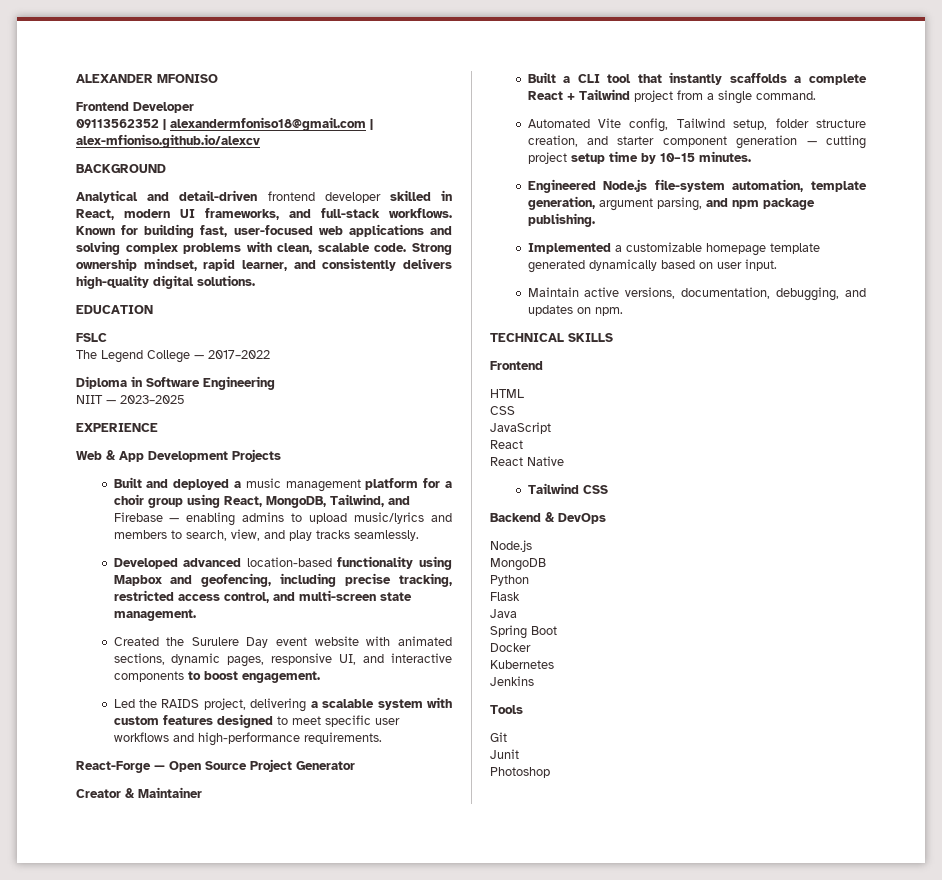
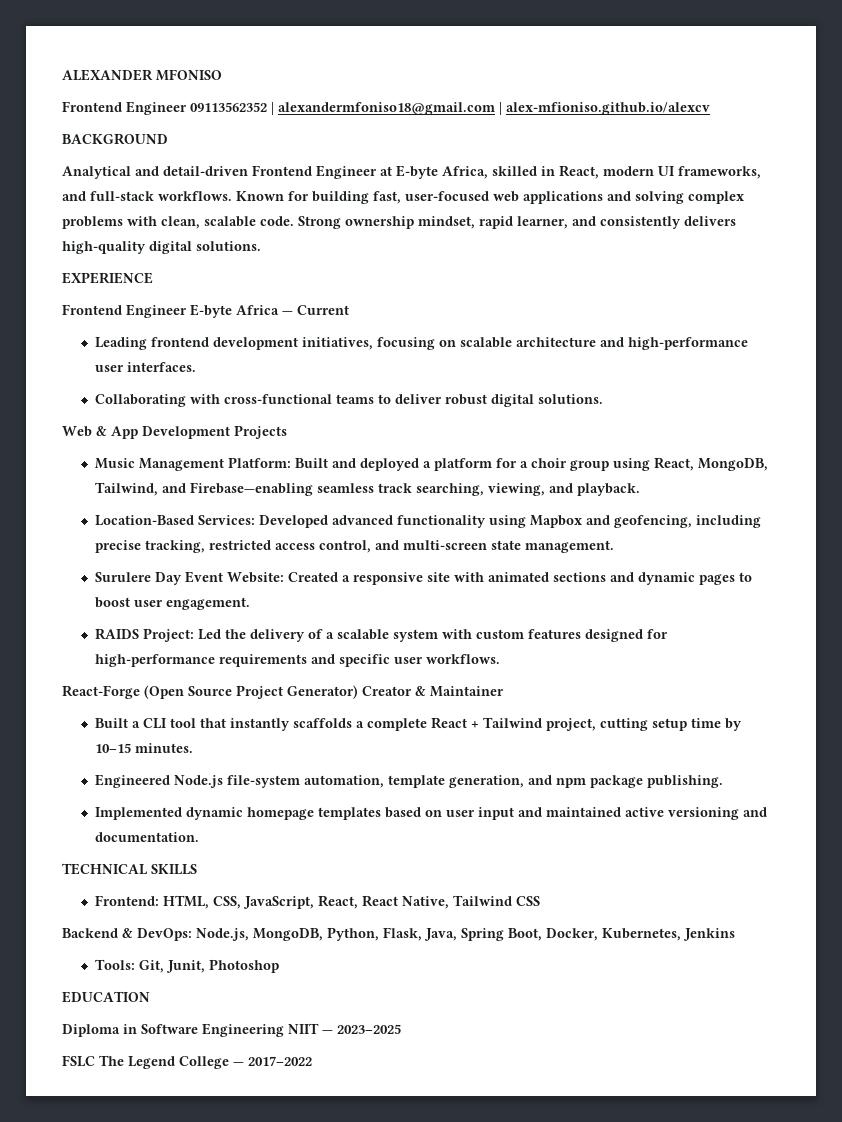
[133,102,194,113] Developer // -> [126,101,187,115] Engineer
[267,191,381,203] frontend developer -> [252,165,488,179] Frontend Engineer at E-byte Africa,
[76,305,153,314] [76,333,107,342] [76,350,270,363] [76,376,275,390] [76,395,185,404] [76,423,158,432] EDUCATION // FSLC // The Legend College — 2017–2022 // Diploma in Software Engineering // NIIT — 2023–2025 // EXPERIENCE -> [62,272,153,284] [62,304,349,318] [95,337,749,350] [95,362,197,372] [95,394,604,407] EXPERIENCE // Frontend Engineer E-byte Africa — Current // Leading frontend development initiatives, focusing on scalable architecture and high-performance user interfaces. // Collaborating with cross-functional teams to deliver robust digital solutions.
(281, 455) none -> [95,457,292,471] Music Management Platform:
[245,478,361,492] music management -> (432, 464) none
[113,512,452,526] [113,529,419,541] Firebase — enabling admins to upload music/lyrics and members to search, view, and play tracks seamlessly. // -> [190,482,641,496] [95,515,256,526] Firebase—enabling seamless track searching, viewing, and playback. // Location-Based Services:
[246,557,332,567] location-based -> (394, 520) none
[113,636,452,648] [113,653,453,667] [113,671,184,682] Created the Surulere Day event website with animated sections, dynamic pages, responsive UI, and interactive components -> [95,571,736,585] Surulere Day Event Website: Created a responsive site with animated sections and dynamic pages
(238, 675) none -> [134,600,164,607] user
[113,698,307,712] Led the RAIDS project, delivering -> [95,628,324,642] RAIDS Project: Led the delivery of
[276,715,400,727] [113,732,382,746] to meet specific user workflows and high-performance requirements. -> [647,629,669,639] [95,654,501,667] for high-performance requirements and specific user workflows.
[154,761,201,772] — Open -> [144,685,184,699] (Open
[296,761,355,770] Generator // -> [287,685,358,699] Generator)
[633,90,816,104] [527,118,866,132] [527,135,866,149] [527,152,567,164] project from a single command. // Automated Vite config, Tailwind setup, folder structure creation, and starter component generation — cutting project -> [546,718,649,731] project, cutting
[598,197,702,211] argument parsing, -> (525, 781) none
[614,242,820,256] [527,259,777,273] [527,287,866,301] [527,305,623,316] [490,333,613,342] [490,361,543,370] [490,389,524,398] [490,406,515,415] [490,422,551,434] [490,440,523,449] [490,456,564,466] a customizable homepage template generated dynamically based on user input. // Maintain active versions, documentation, debugging, and updates on npm. // TECHNICAL SKILLS // Frontend // HTML // CSS // JavaScript // React // React Native // -> [186,807,768,820] [95,832,200,842] [62,863,197,875] [95,895,450,909] dynamic homepage templates based on user input and maintained active versioning and documentation. // TECHNICAL SKILLS // Frontend: HTML, CSS, JavaScript, React, React Native,
[558,513,606,524] [490,540,532,552] [490,558,546,571] [490,575,529,586] [490,592,520,601] [490,609,517,618] [490,625,557,639] [490,643,531,652] [490,660,554,669] [490,676,534,686] [490,705,523,714] [490,732,507,742] [490,749,519,759] [490,767,550,778] DevOps // Node.js // MongoDB // Python // Flask // Java // Spring Boot // Docker // Kubernetes // Jenkins // Tools // Git // Junit // Photoshop -> [137,927,735,941] [95,959,280,973] [62,991,150,1003] [62,1023,401,1037] [62,1055,312,1069] DevOps: Node.js, MongoDB, Python, Flask, Java, Spring Boot, Docker, Kubernetes, Jenkins // Tools: Git, Junit, Photoshop // EDUCATION // Diploma in Software Engineering NIIT — 2023–2025 // FSLC The Legend College — 2017–2022

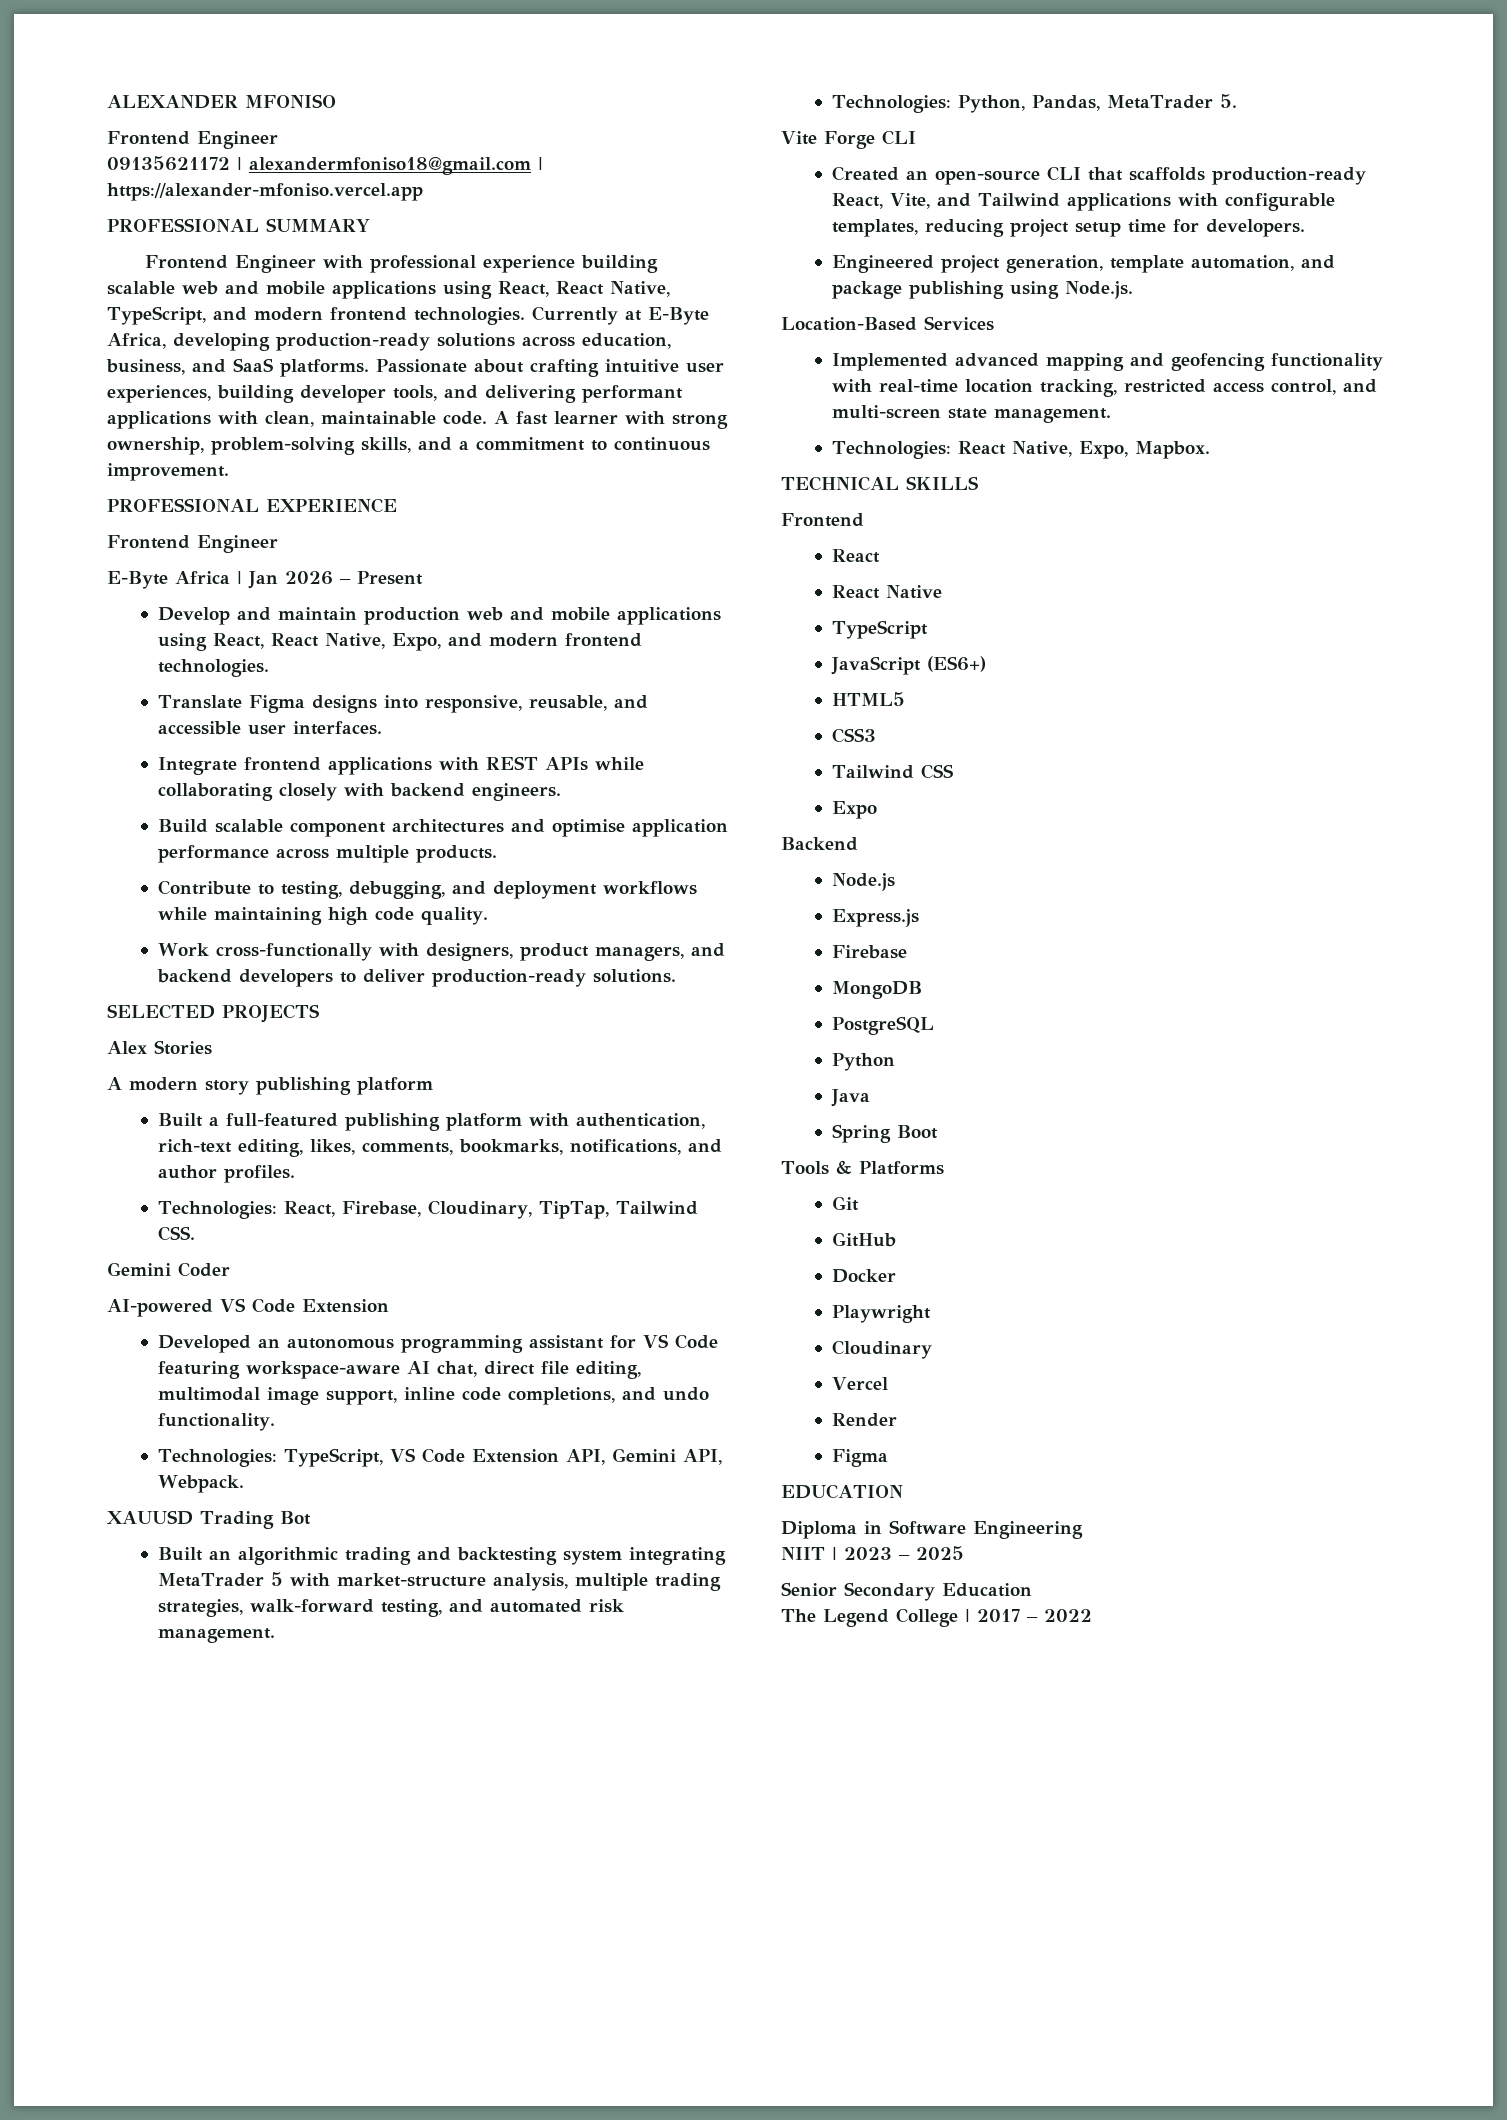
[190,102,267,112] 09113562352 -> [107,156,230,171] // 09135621172
[506,102,710,115] [62,133,168,145] [62,165,761,179] [62,191,744,204] [62,216,736,229] [62,241,261,254] [62,272,153,284] [62,304,349,318] [95,337,749,350] [95,362,197,372] [95,394,604,407] [62,425,287,439] [95,457,769,471] [95,482,641,496] [95,515,762,528] [95,540,142,553] alex-mfioniso.github.io/alexcv // BACKGROUND // Analytical and detail-driven Frontend Engineer at E-byte Africa, skilled in React, modern UI frameworks, and full-stack workflows. Known for building fast, user-focused web applications and solving complex problems with clean, scalable code. Strong ownership mindset, rapid learner, and consistently delivers high-quality digital solutions. // EXPERIENCE // Frontend Engineer E-byte Africa — Current // Leading frontend development initiatives, focusing on scalable architecture and high-performance user interfaces. // Collaborating with cross-functional teams to deliver robust digital solutions. // Web & App Development Projects // Music Management Platform: Built and deployed a platform for a choir group using React, MongoDB, Tailwind, and Firebase—enabling seamless track searching, viewing, and playback. // Location-Based Services: Developed advanced functionality using Mapbox and geofencing, including precise -> [107,183,423,201] [107,218,370,232] [145,255,659,273] [107,281,670,299] [107,306,709,325] [107,333,671,351] [106,358,724,377] [107,385,683,403] [107,411,728,429] [107,437,710,455] [107,463,229,481] [107,498,397,513] [107,535,278,553] [107,571,423,589] [157,607,721,625] [157,633,642,651] [157,659,269,677] [157,695,648,713] [157,721,382,735] [157,756,644,775] [157,783,561,801] [157,819,728,837] [157,845,497,863] [157,880,697,899] [157,907,488,925] [157,943,725,961] [156,969,676,987] [107,1004,320,1023] [107,1040,212,1055] [107,1077,433,1095] [157,1113,705,1131] [157,1139,722,1157] [157,1165,295,1183] [157,1200,698,1219] [157,1226,195,1241] [107,1262,230,1277] [107,1298,389,1317] [157,1334,718,1353] [157,1361,641,1379] [157,1387,709,1405] [157,1413,275,1431] [157,1448,722,1467] [157,1475,244,1493] [107,1510,311,1529] [157,1547,726,1565] [157,1572,721,1591] [157,1599,624,1617] [157,1628,275,1643] [831,94,1237,113] [781,130,916,149] [831,166,1366,185] [831,193,1335,211] [831,219,1305,237] [831,255,1335,273] [831,281,1133,299] [781,316,994,331] [831,353,1383,371] [831,379,1033,393] https://alexander-mfoniso.vercel.app // PROFESSIONAL SUMMARY // Frontend Engineer with professional experience building scalable web and mobile applications using React, React Native, TypeScript, and modern frontend technologies. Currently at E-Byte Africa, developing production-ready solutions across education, business, and SaaS platforms. Passionate about crafting intuitive user experiences, building developer tools, and delivering performant applications with clean, maintainable code. A fast learner with strong ownership, problem-solving skills, and a commitment to continuous improvement. // PROFESSIONAL EXPERIENCE // Frontend Engineer // E-Byte Africa | Jan 2026 – Present // Develop and maintain production web and mobile applications using React, React Native, Expo, and modern frontend technologies. // Translate Figma designs into responsive, reusable, and accessible user interfaces. // Integrate frontend applications with REST APIs while collaborating closely with backend engineers. // Build scalable component architectures and optimise application performance across multiple products. // Contribute to testing, debugging, and deployment workflows while maintaining high code quality. // Work cross-functionally with designers, product managers, and backend developers to deliver production-ready solutions. // SELECTED PROJECTS // Alex Stories // A modern story publishing platform // Built a full-featured publishing platform with authentication, rich-text editing, likes, comments, bookmarks, notifications, and author profiles. // Technologies: React, Firebase, Cloudinary, TipTap, Tailwind CSS. // Gemini Coder // AI-powered VS Code Extension // Developed an autonomous programming assistant for VS Code featuring workspace-aware AI chat, direct file editing, multimodal image support, inline code completions, and undo functionality. // Technologies: TypeScript, VS Code Extension API, Gemini API, Webpack. // XAUUSD Trading Bot // Built an algorithmic trading and backtesting system integrating MetaTrader 5 with market-structure analysis, multiple trading strategies, walk-forward testing, and automated risk management. // Technologies: Python, Pandas, MetaTrader 5. // Vite Forge CLI // Created an open-source CLI that scaffolds production-ready React, Vite, and Tailwind applications with configurable templates, reducing project setup time for developers. // Engineered project generation, template automation, and package publishing using Node.js. // Location-Based Services // Implemented advanced mapping and geofencing functionality with real-time location
[95,571,753,585] [95,597,251,610] [95,628,669,642] [95,654,501,667] [62,685,504,699] [95,717,743,731] [95,743,194,753] [95,774,724,788] [95,807,768,820] [95,832,200,842] [62,863,197,875] [95,895,450,909] Surulere Day Event Website: Created a responsive site with animated sections and dynamic pages to boost user engagement. // RAIDS Project: Led the delivery of a scalable system with custom features designed for high-performance requirements and specific user workflows. // React-Forge (Open Source Project Generator) Creator & Maintainer // Built a CLI tool that instantly scaffolds a complete React + Tailwind project, cutting setup time by 10–15 minutes. // Engineered Node.js file-system automation, template generation, and npm package publishing. // Implemented dynamic homepage templates based on user input and maintained active versioning and documentation. // TECHNICAL SKILLS // Frontend: HTML, CSS, JavaScript, React, React Native, -> [831,441,1210,459] [781,476,979,491] [781,513,864,527] [831,549,880,563] [831,585,942,599] [831,620,928,639] [830,656,986,675] [831,692,905,706] [831,728,876,743] Technologies: React Native, Expo, Mapbox. // TECHNICAL SKILLS // Frontend // React // React Native // TypeScript // JavaScript (ES6+) // HTML5 // CSS3 //
(541, 901) none -> [831,801,877,819] // Expo
[122,927,735,941] [95,959,280,973] & DevOps: Node.js, MongoDB, Python, Flask, Java, Spring Boot, Docker, Kubernetes, Jenkins // Tools: Git, Junit, Photoshop -> [831,873,895,891] [831,909,919,927] [831,945,907,959] [831,981,922,999] [831,1016,934,1035] [831,1053,895,1071] [830,1089,870,1107] [831,1124,938,1143] [781,1160,944,1175] [831,1196,859,1211] [831,1232,896,1247] [831,1269,896,1283] [831,1305,931,1323] [831,1340,932,1359] [831,1377,888,1390] [831,1413,897,1427] [831,1449,888,1467] // Node.js // Express.js // Firebase // MongoDB // PostgreSQL // Python // Java // Spring Boot // Tools & Platforms // Git // GitHub // Docker // Playwright // Cloudinary // Vercel // Render // Figma
[288,1023,401,1034] [62,1055,312,1069] NIIT — 2023–2025 // FSLC The Legend College — 2017–2022 -> [781,1546,964,1560] [781,1582,1032,1601] [781,1608,1092,1627] // NIIT | 2023 – 2025 // Senior Secondary Education // The Legend College | 2017 – 2022

